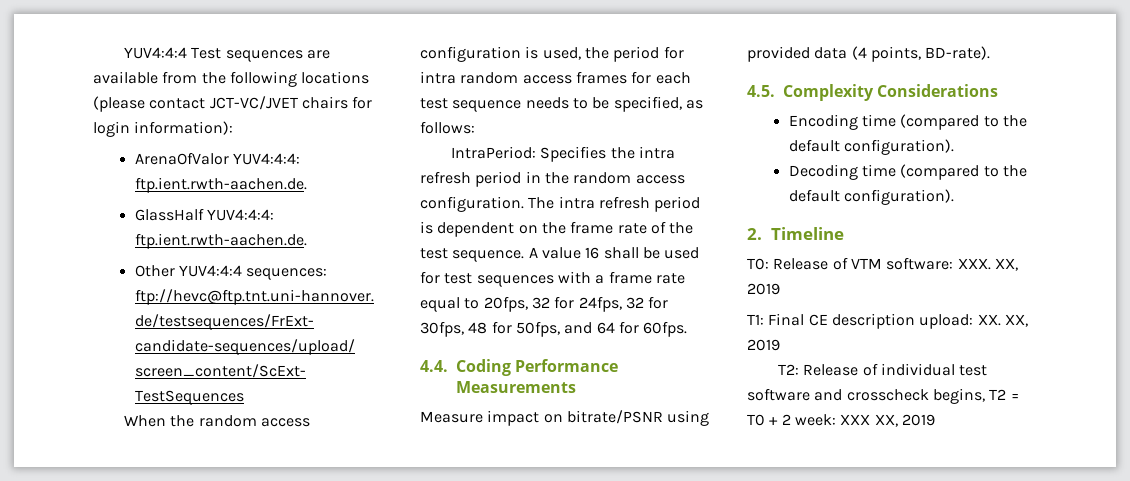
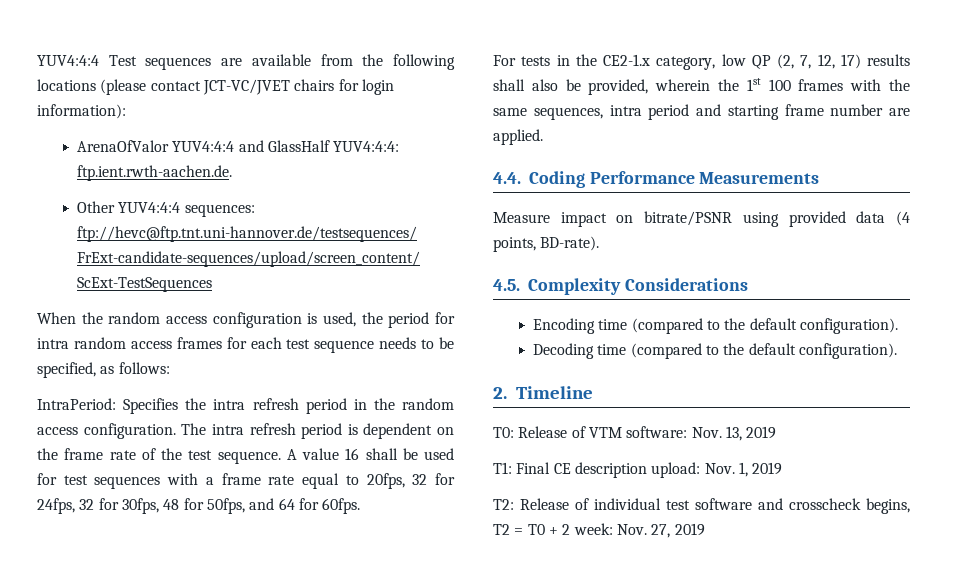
[233,153,301,165] [134,177,307,193] YUV4:4:4: ftp.ient.rwth-aachen.de. // -> [172,140,264,152] YUV4:4:4 and
(688, 329) none -> [493,54,910,70] [493,78,911,95] [493,104,910,120] [493,129,543,145] // For tests in the CE2-1.x category, low QP (2, 7, 12, 17) results shall also be provided, wherein the 1st 100 frames with the same sequences, intra period and starting frame number are applied.
[957,258,1018,271] XXX. XX, -> [691,426,742,441] Nov. 13,
[977,314,1028,327] XX. XX, -> [704,462,748,477] Nov. 1,
[840,414,898,427] XXX XX, -> [616,524,671,538] Nov. 27,

